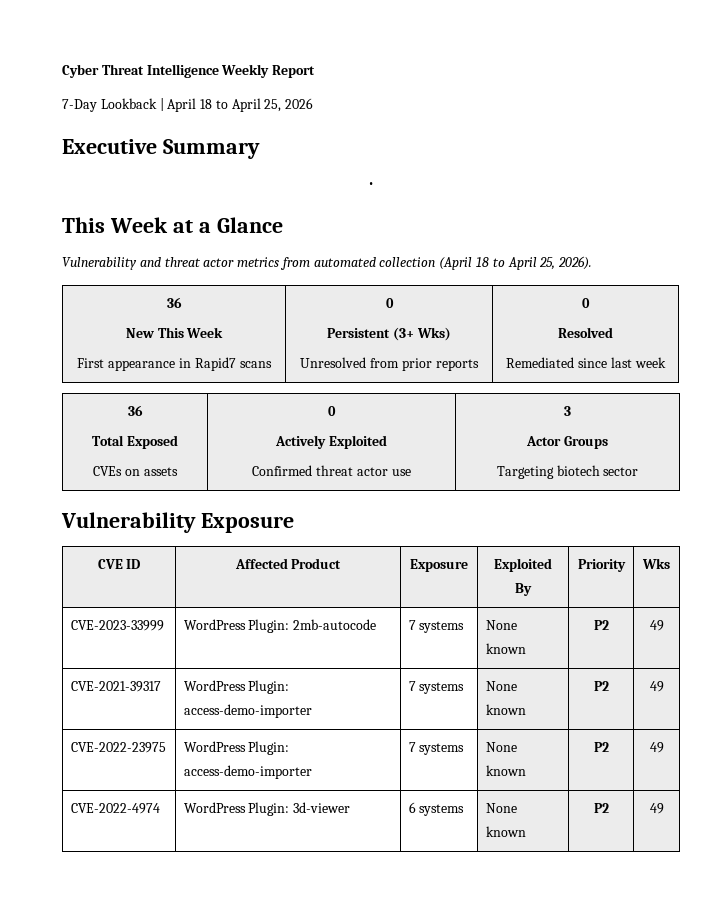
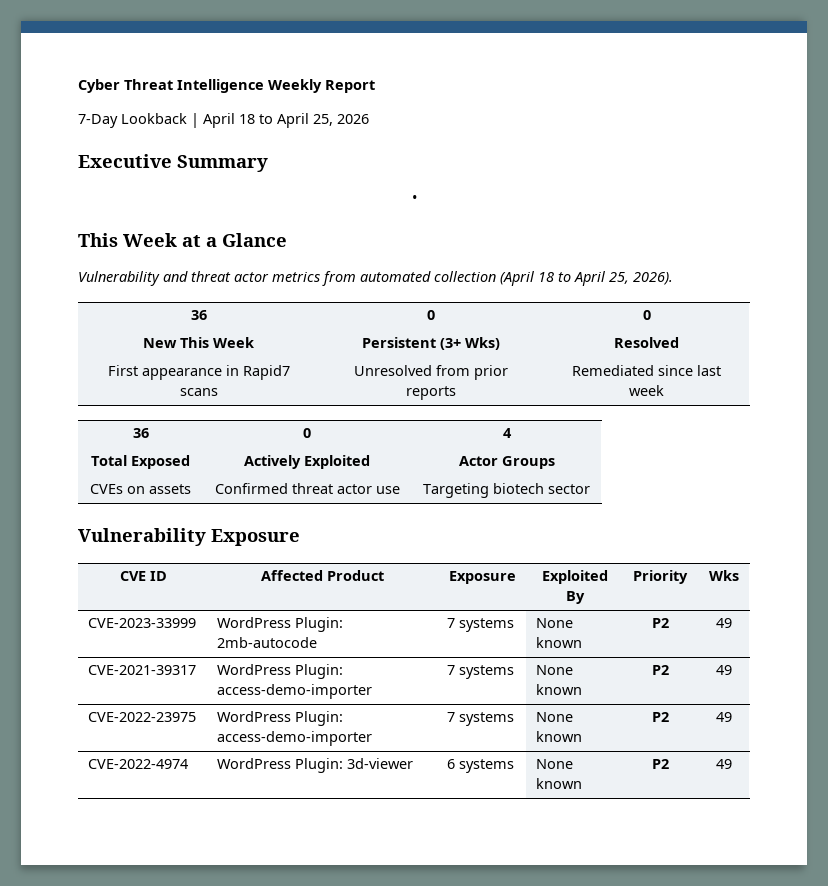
[564,406,571,416] 3 -> [502,428,512,438] 4

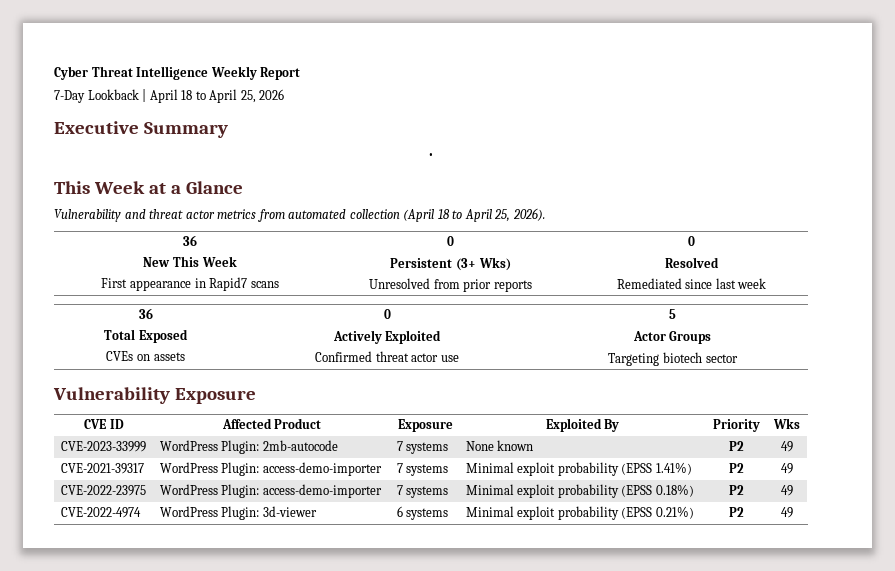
[502,428,512,438] 4 -> [669,309,676,319] 5
[536,665,574,675] [536,684,583,695] None known -> [465,462,692,476] Minimal exploit probability (EPSS 1.41%)
[536,712,574,722] [536,731,583,742] None known -> [465,484,694,498] Minimal exploit probability (EPSS 0.18%)
[536,759,574,769] [536,778,583,789] None known -> [465,506,694,520] Minimal exploit probability (EPSS 0.21%)

